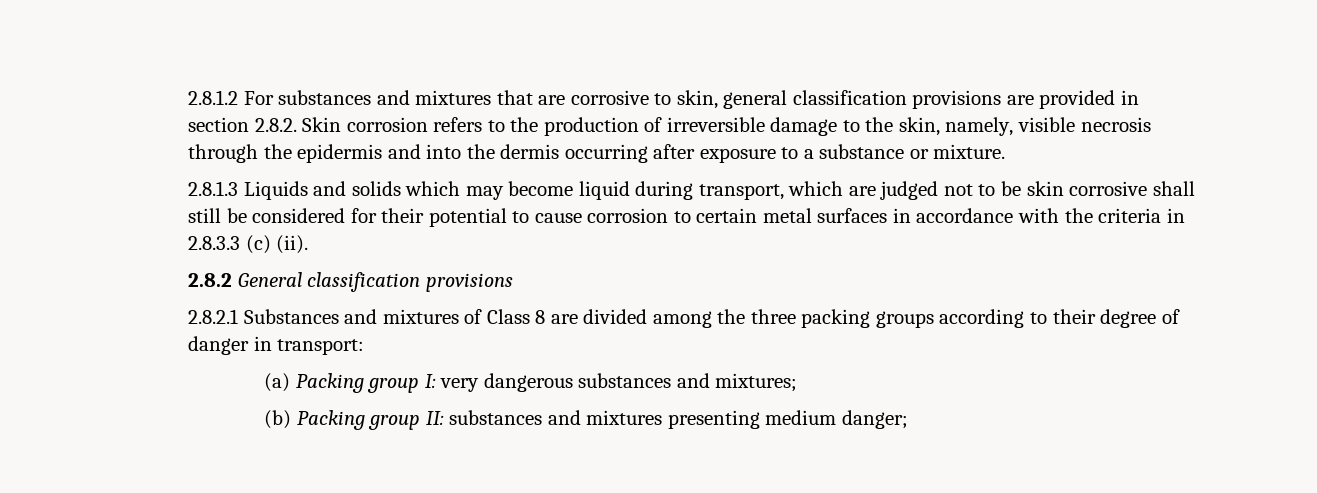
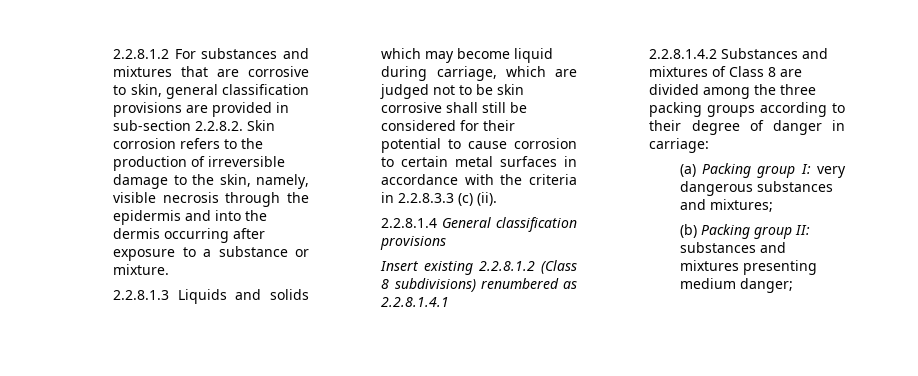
[187,90,238,105] 2.8.1.2 -> [113,49,170,59] 2.2.8.1.2
[187,117,297,132] section 2.8.2. -> [113,120,244,131] sub-section 2.2.8.2.
[187,181,238,196] 2.8.1.3 -> [113,290,170,300] 2.2.8.1.3
[698,184,784,200] transport, -> [436,66,497,81] carriage,
[187,236,240,250] 2.8.3.3 -> [398,193,455,203] 2.2.8.3.3
[187,273,232,287] 2.8.2 -> [381,218,438,228] 2.2.8.1.4
[187,309,238,324] 2.8.2.1 -> [380,260,577,275] [381,278,577,292] [381,297,450,307] [649,49,718,59] Insert existing 2.2.8.1.2 (Class 8 subdivisions) renumbered as 2.2.8.1.4.1 // 2.2.8.1.4.2
[277,339,365,355] transport: -> [649,138,710,153] carriage:

